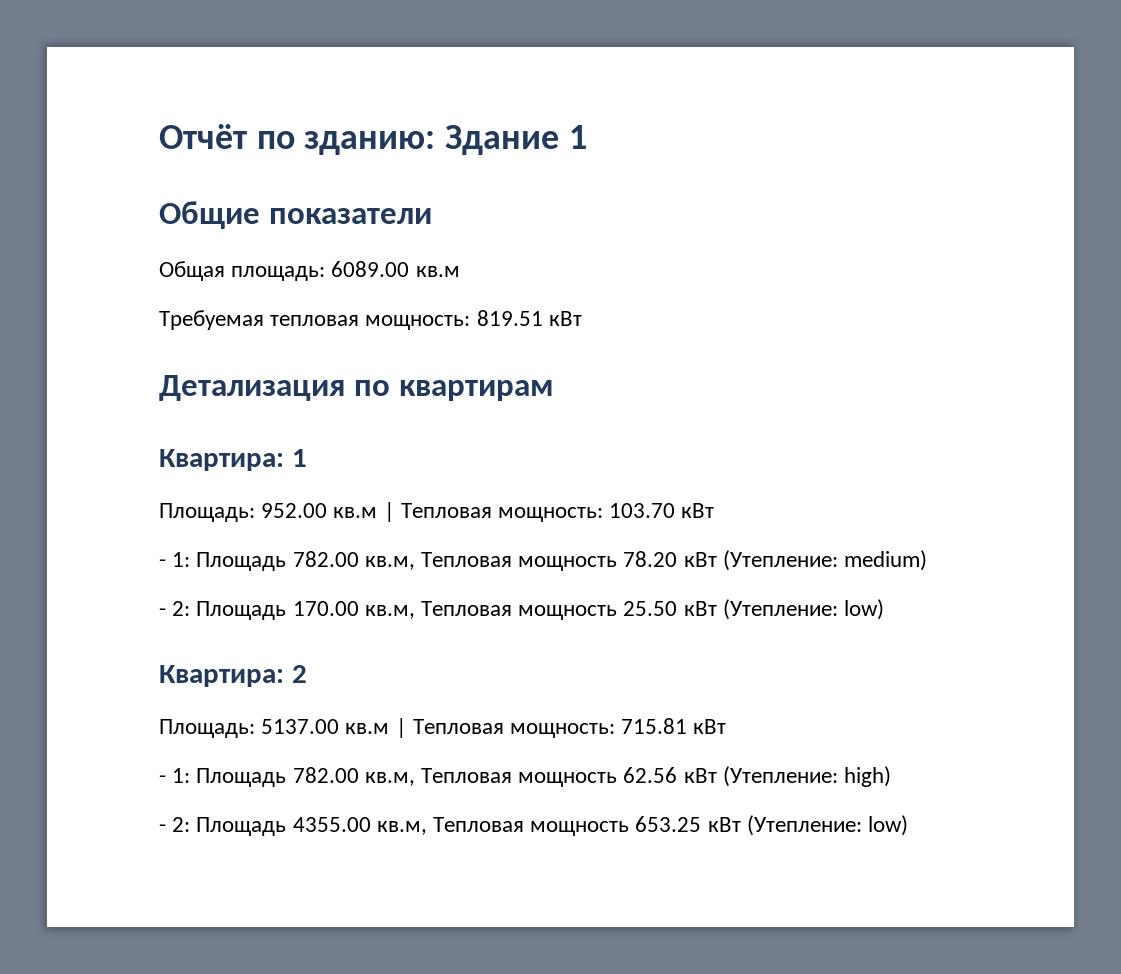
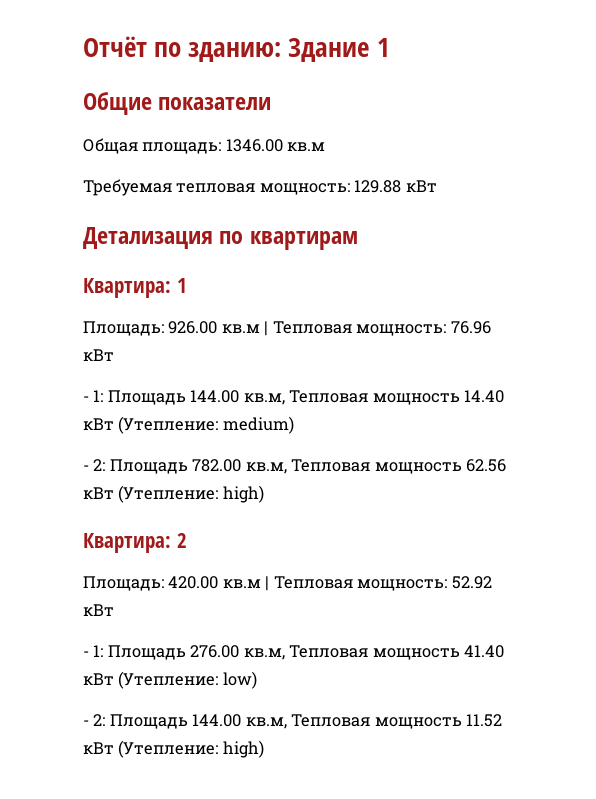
[331,261,410,277] 6089.00 -> [225,139,283,152] 1346.00
[476,310,543,326] 819.51 -> [354,180,402,193] 129.88
[261,502,715,522] [159,551,678,571] 952.00 кв.м | Тепловая мощность: 103.70 кВт // - 1: Площадь 782.00 кв.м, Тепловая мощность 78.20 -> [168,321,491,336] [83,349,114,361] [83,390,505,405] 926.00 кв.м | Тепловая мощность: 76.96 кВт // - 1: Площадь 144.00 кв.м, Тепловая мощность 14.40
[292,599,885,620] [159,665,307,687] [159,718,727,738] [159,768,287,787] 170.00 кв.м, Тепловая мощность 25.50 кВт (Утепление: low) // Квартира: 2 // Площадь: 5137.00 кв.м | Тепловая мощность: 715.81 кВт // - 1: Площадь -> (188, 466) none
[159,815,909,836] // - 2: Площадь 4355.00 кв.м, Тепловая мощность 653.25 кВт (Утепление: low) -> [83,533,187,553] [83,576,492,591] [83,604,114,616] [83,645,505,660] [83,671,257,689] [83,714,503,729] [83,740,264,758] // Квартира: 2 // Площадь: 420.00 кв.м | Тепловая мощность: 52.92 кВт // - 1: Площадь 276.00 кв.м, Тепловая мощность 41.40 кВт (Утепление: low) // - 2: Площадь 144.00 кв.м, Тепловая мощность 11.52 кВт (Утепление: high)

